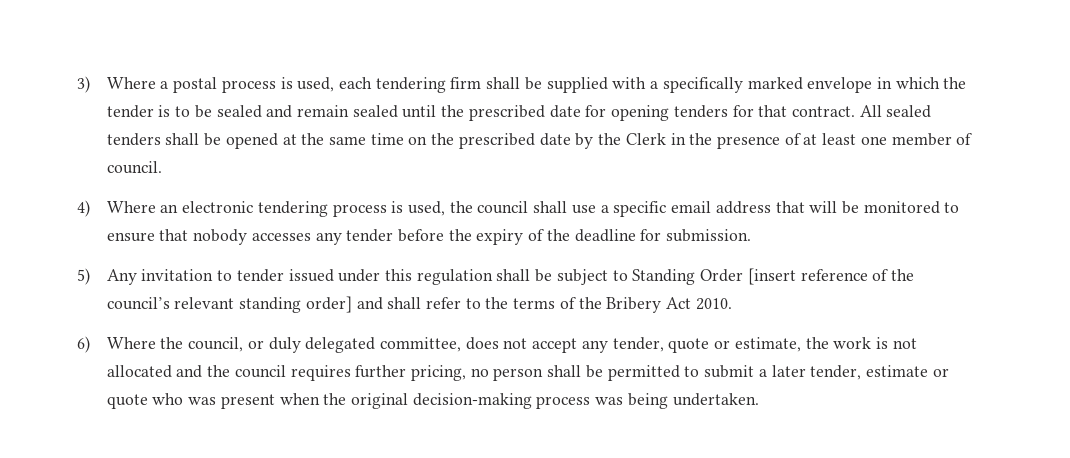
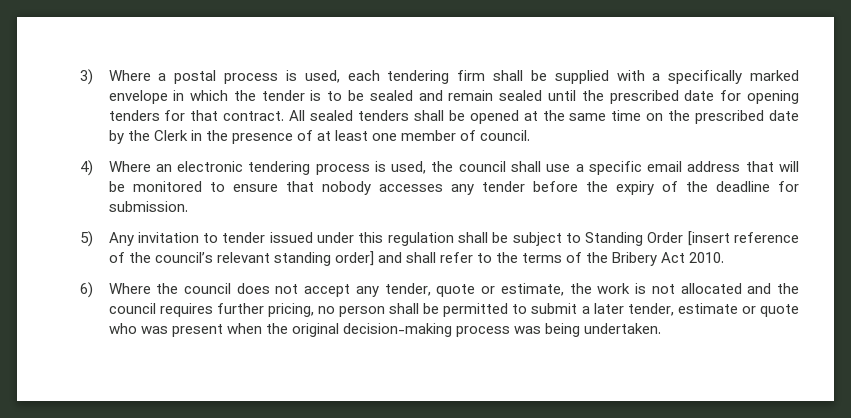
[188,337,462,353] council, or duly delegated committee, -> [183,283,231,294] council

